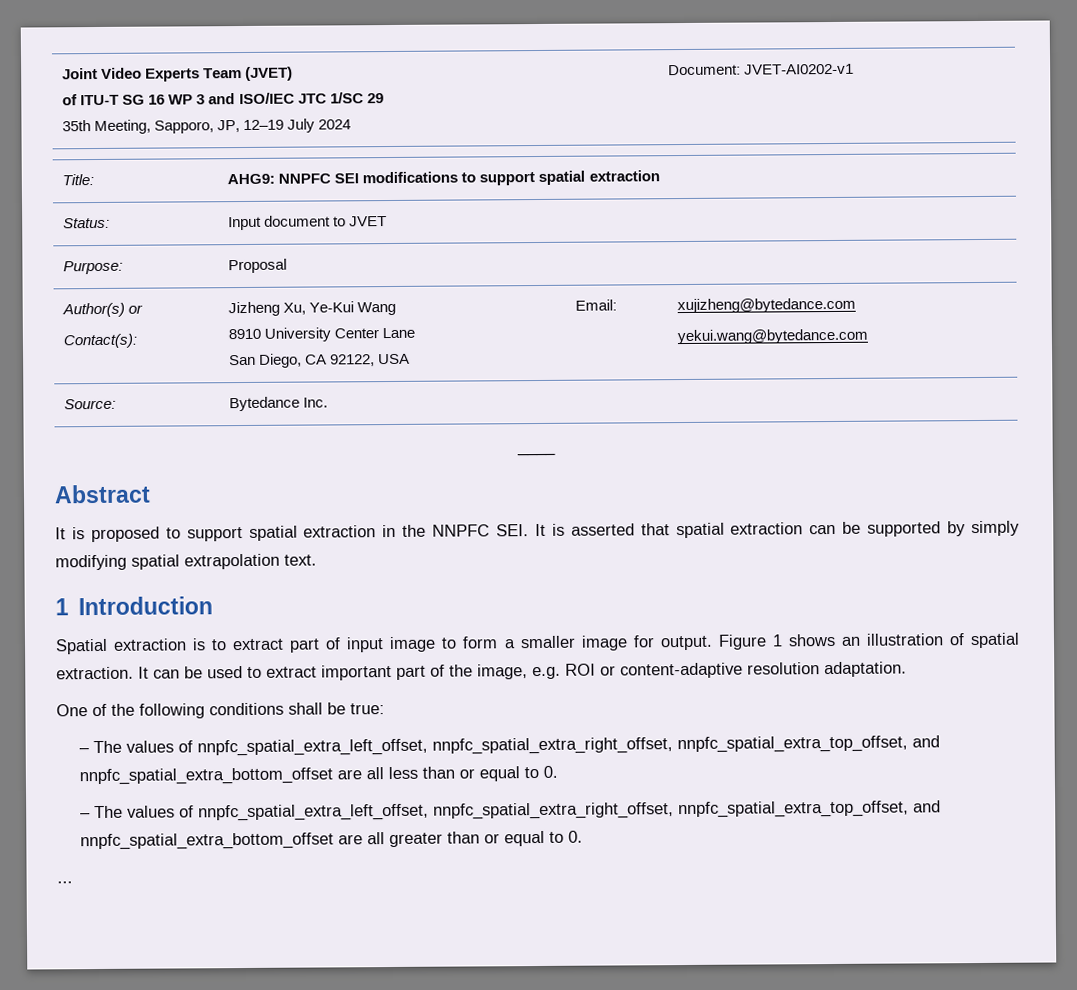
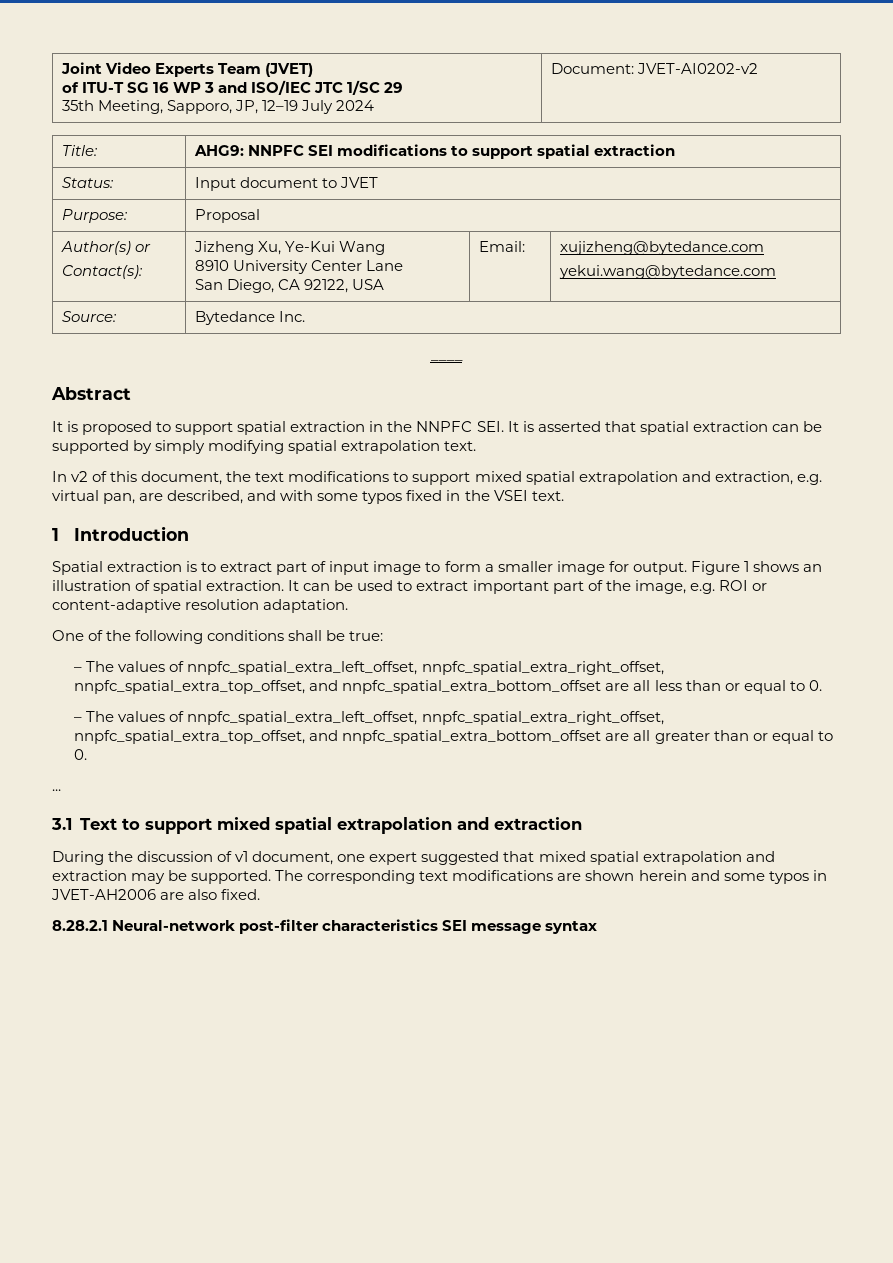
[744,63,855,75] JVET-AI0202-v1 -> [636,63,758,74] JVET-AI0202-v2
(317, 560) none -> [52,471,822,485] [52,490,564,504] // In v2 of this document, the text modifications to support mixed spatial extrapolation and extraction, e.g. virtual pan, are described, and with some typos fixed in the VSEI text.
(73, 882) none -> [51,817,582,834] [52,851,775,865] [52,870,827,884] [51,889,261,900] [52,919,598,934] // 3.1 Text to support mixed spatial extrapolation and extraction // During the discussion of v1 document, one expert suggested that mixed spatial extrapolation and extraction may be supported. The corresponding text modifications are shown herein and some typos in JVET-AH2006 are also fixed. // 8.28.2.1 Neural-network post-filter characteristics SEI message syntax

